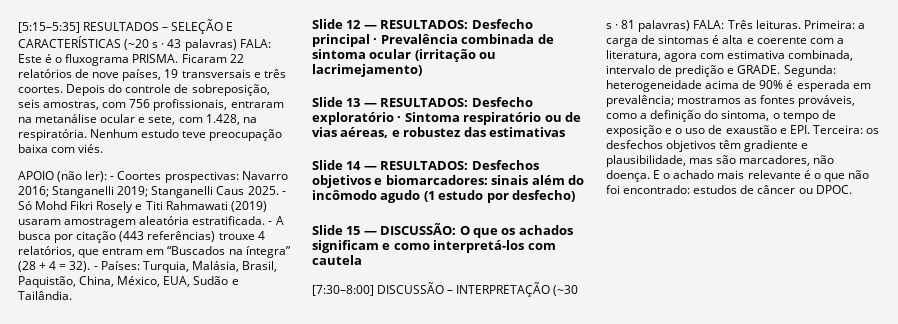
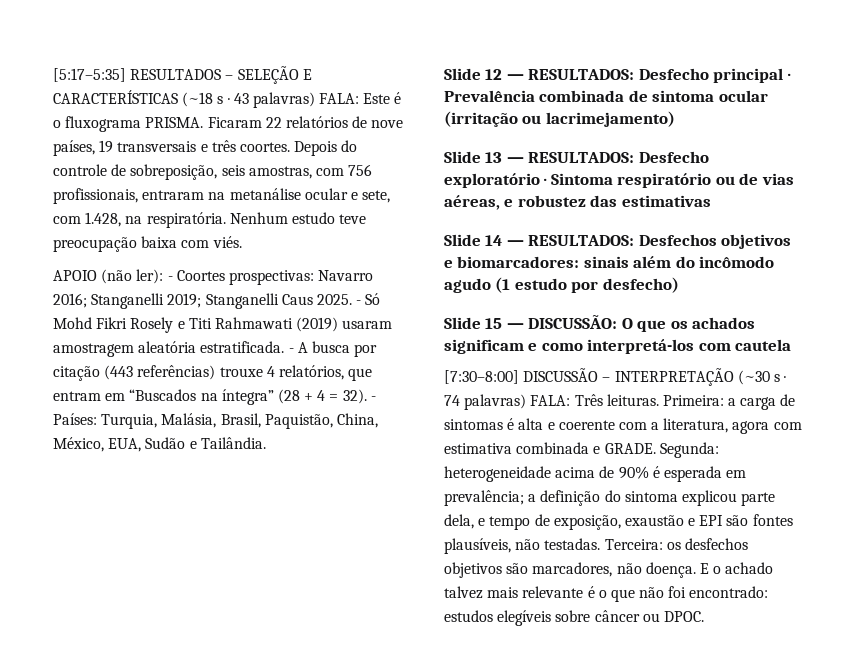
[18,22,80,33] [5:15–5:35] -> [53,68,126,82] [5:17–5:35]
[124,39,150,50] (~20 -> [182,92,214,107] (~18
[621,20,636,29] 81 -> [444,395,460,406] 74
[788,50,854,61] [606,65,725,77] combinada, intervalo de predição -> [516,442,590,454] combinada
[677,95,856,107] [606,110,836,122] [606,125,879,137] [606,140,809,152] [606,155,714,167] mostramos as fontes prováveis, como a definição do sintoma, o tempo de exposição e o uso de exaustão e EPI. Terceira: os desfechos objetivos têm gradiente e plausibilidade, mas -> [528,490,776,506] [444,514,793,530] [444,538,748,554] [444,562,502,578] a definição do sintoma explicou parte dela, e tempo de exposição, exaustão e EPI são fontes plausíveis, não testadas. Terceira: os desfechos objetivos
(715, 174) none -> [444,586,483,599] talvez
[740,185,755,194] de -> [497,610,591,626] elegíveis sobre

